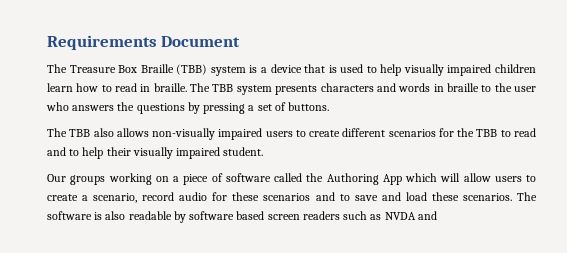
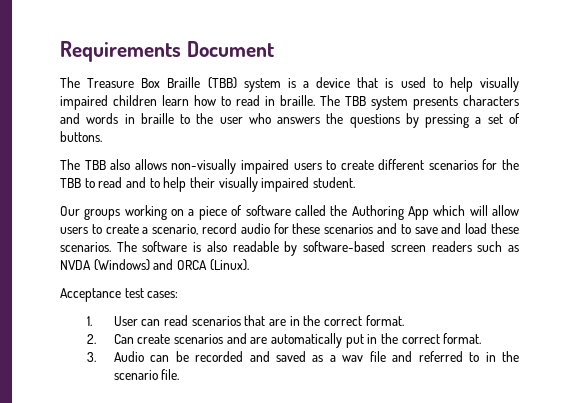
[189,211,265,220] software based -> [303,241,386,252] software-based
[417,211,437,220] and -> [93,259,249,271] [60,288,179,302] [86,315,404,326] [86,333,482,348] [86,351,520,362] [113,369,180,380] (Windows) and ORCA (Linux). // Acceptance test cases: // 1. User can read scenarios that are in the correct format. // 2. Can create scenarios and are automatically put in the correct format. // 3. Audio can be recorded and saved as a wav file and referred to in the scenario file.

